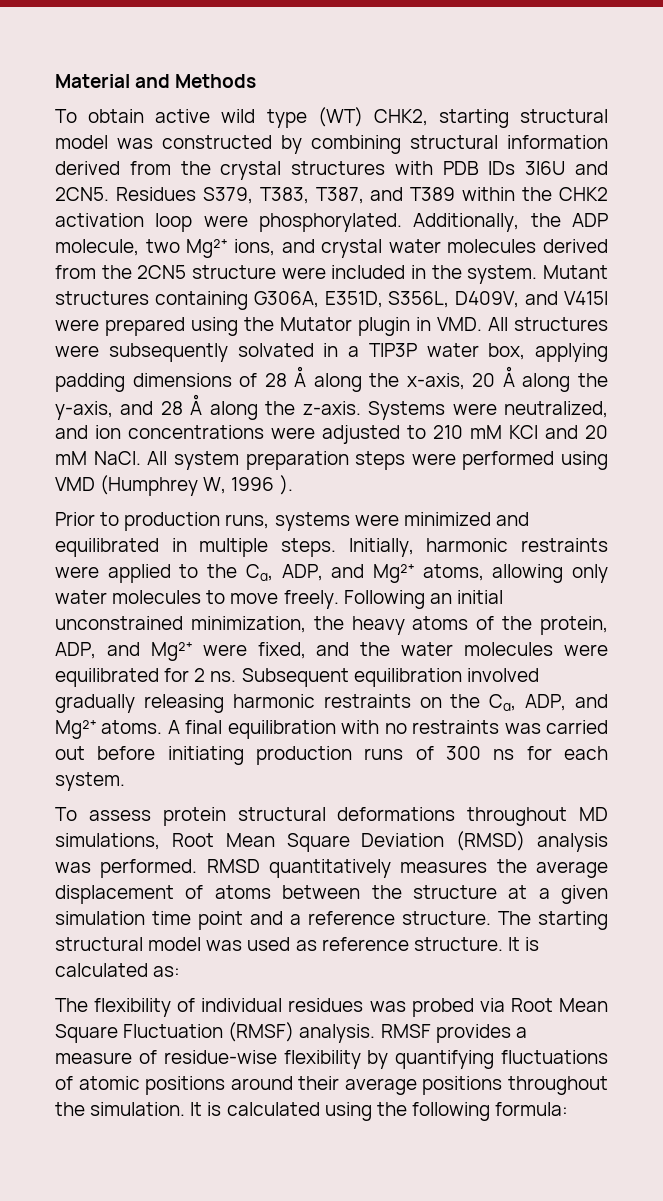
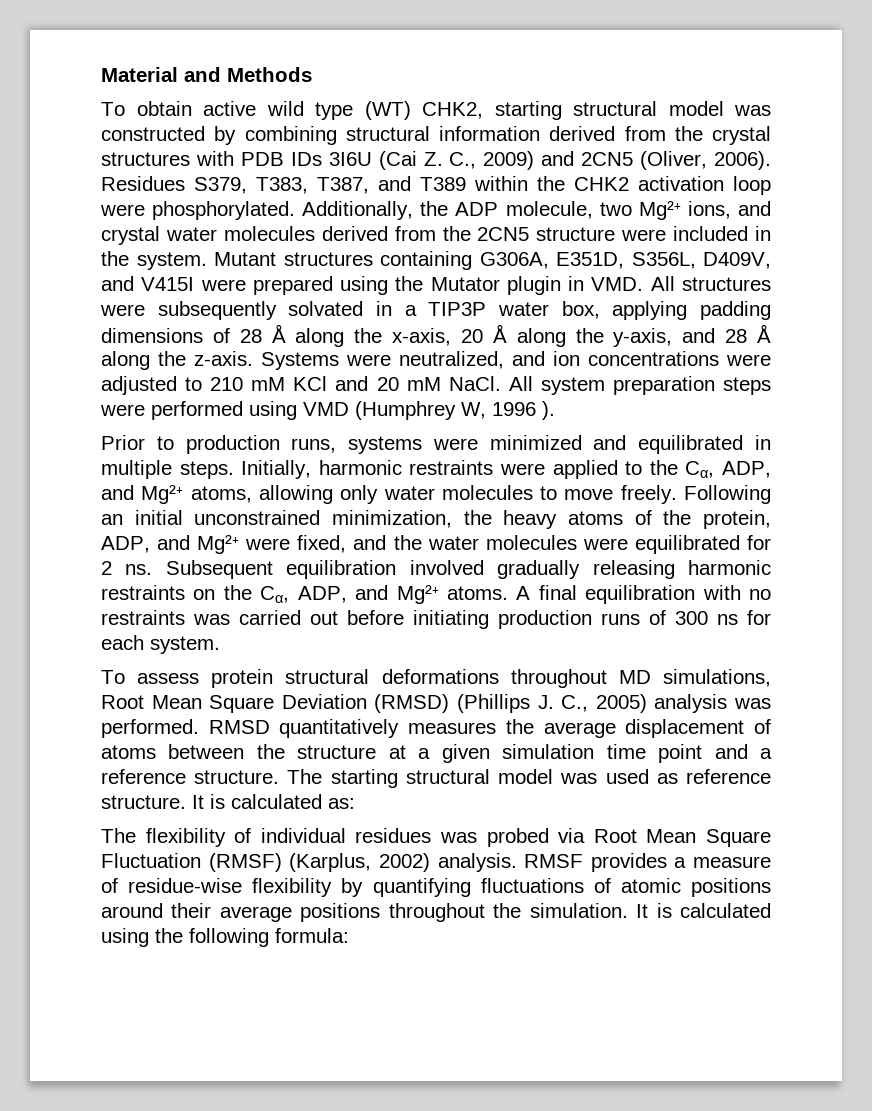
[575,161,608,175] [55,187,109,201] and 2CN5. -> [378,151,771,170] (Cai Z. C., 2009) and 2CN5 (Oliver, 2006).
(526, 841) none -> [457,694,647,713] (Phillips J. C., 2005)
(295, 1032) none -> [289,853,430,872] (Karplus, 2002)

